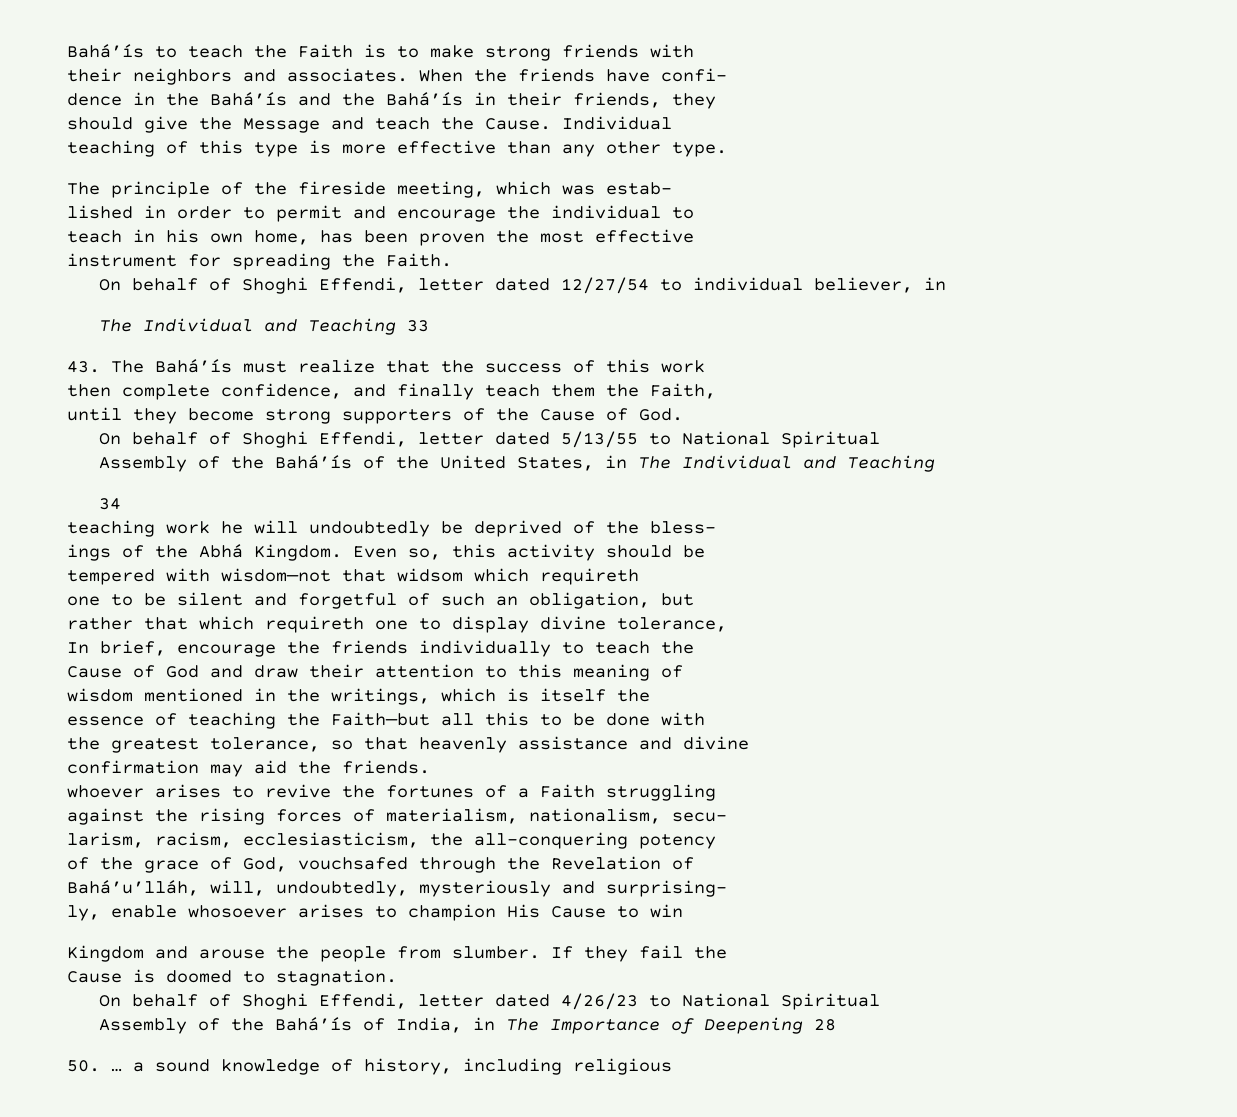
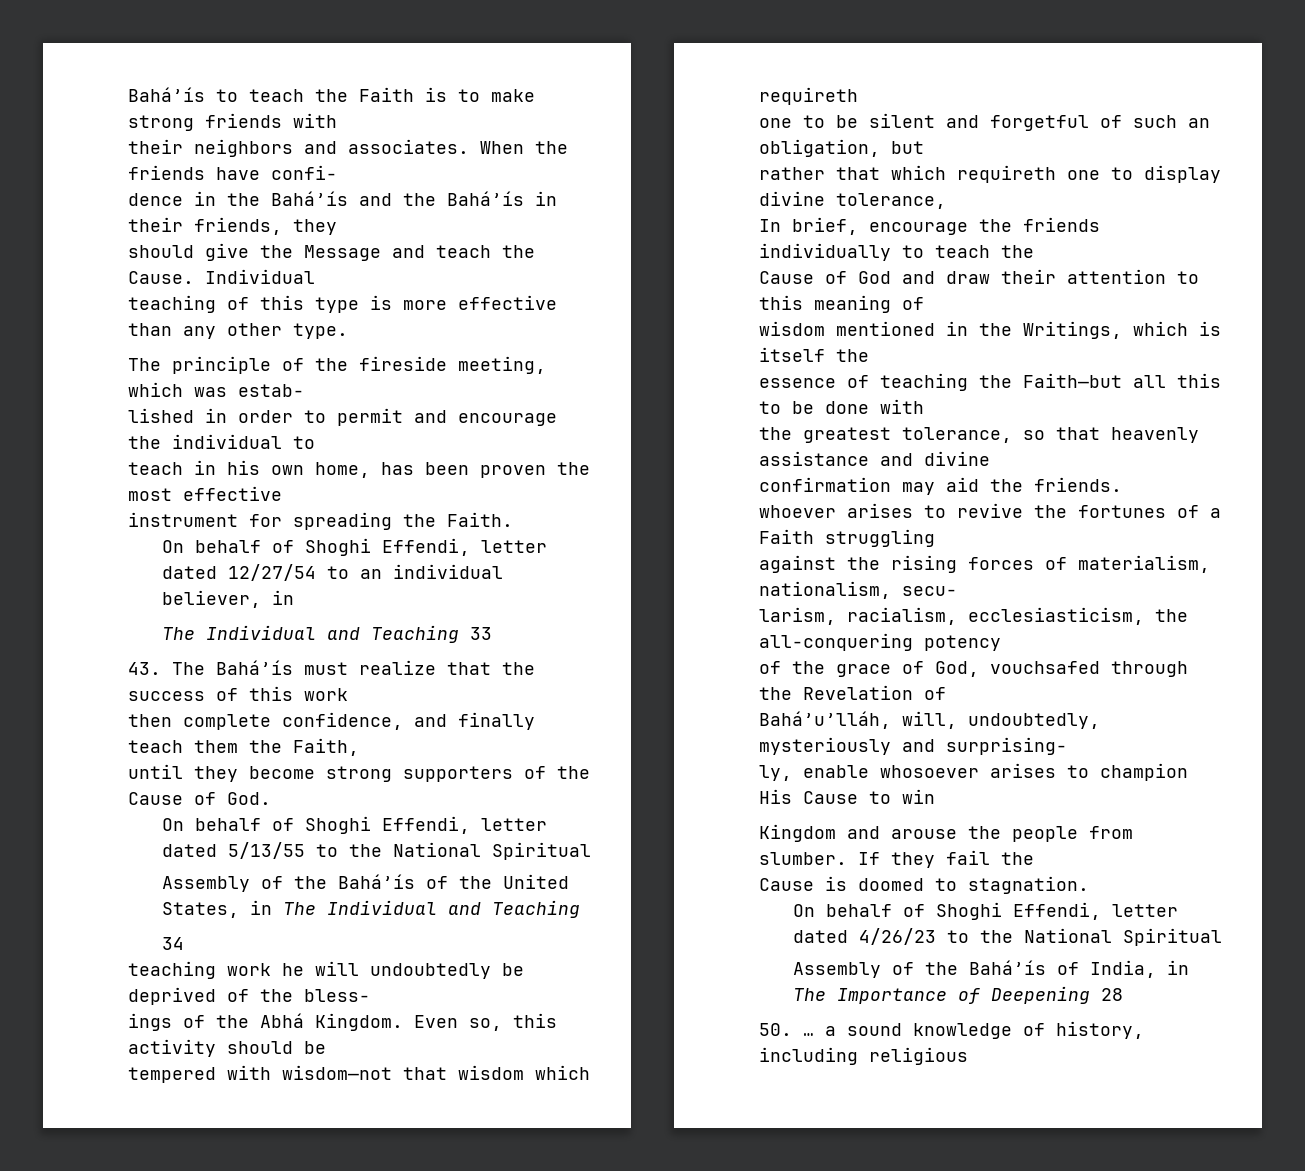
(683, 285) none -> [360,569,383,579] an
(672, 439) none -> [349,844,383,857] the
[397,568,463,582] widsom -> [458,1065,524,1080] wisdom
[331,688,430,705] writings, -> [1023,321,1122,339] Writings,
[155,832,232,848] racism, -> [847,607,957,625] racialism,
(672, 1001) none -> [980,930,1014,943] the

